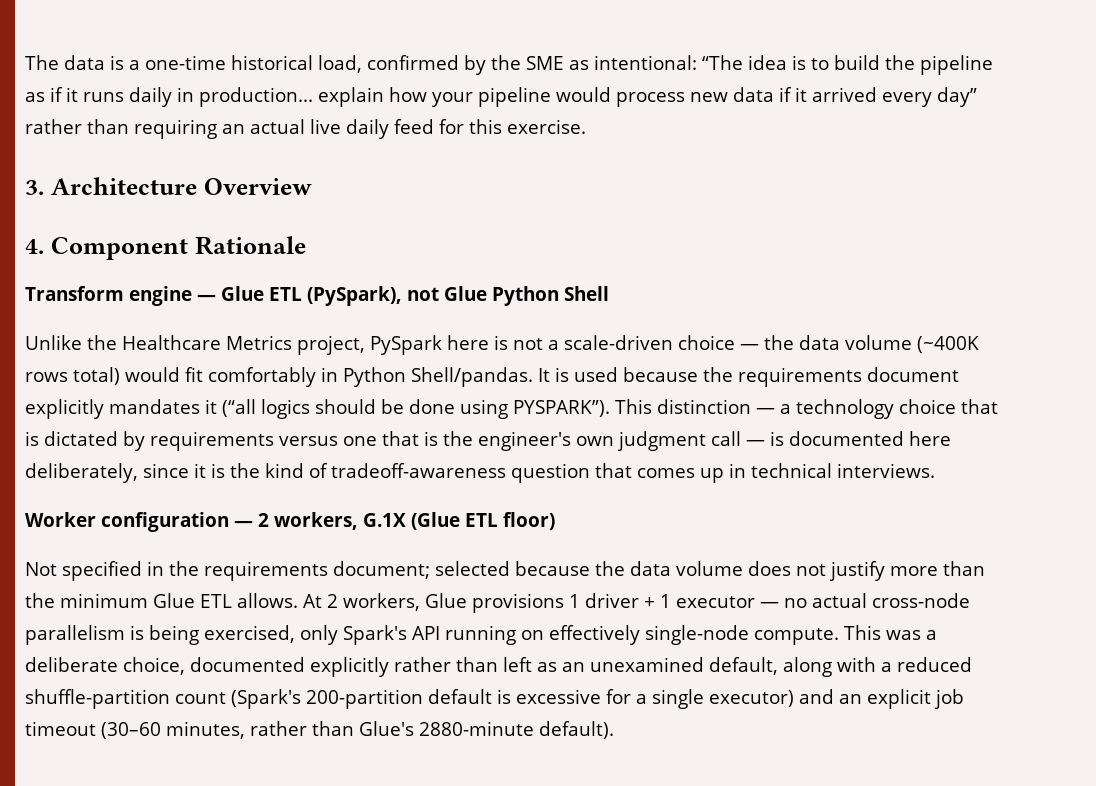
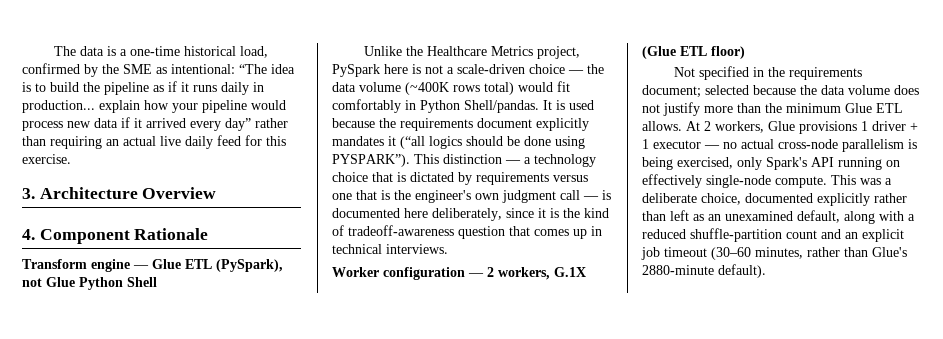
[231,689,794,709] (Spark's 200-partition default is excessive for a single executor) -> (817, 234) none

